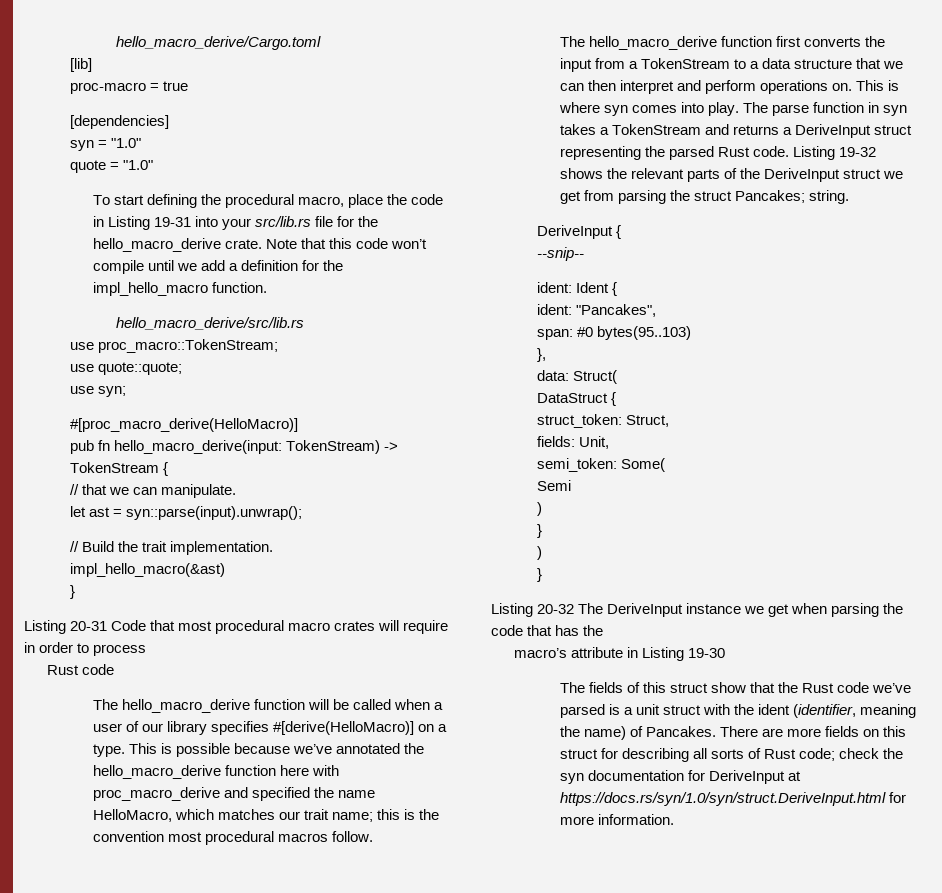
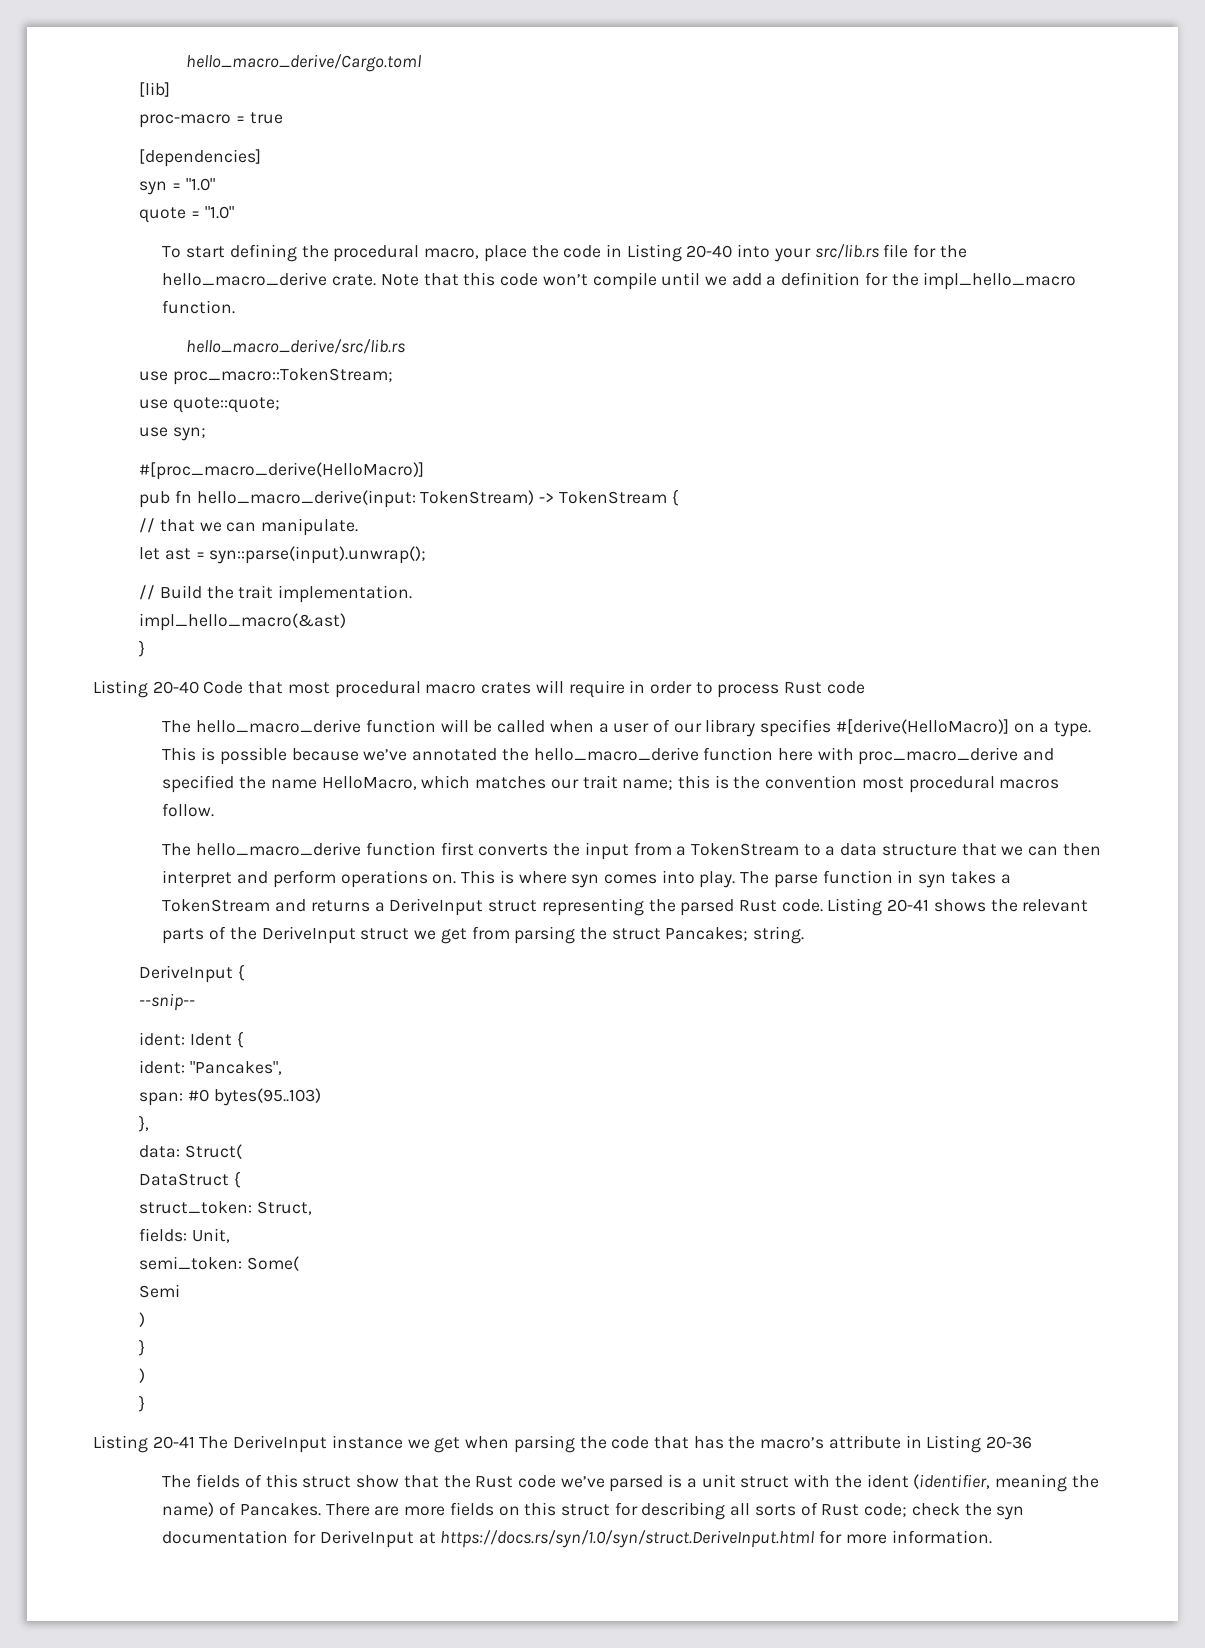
[153,217,191,227] 19-31 -> [686,245,733,258] 20-40
[70,621,108,631] 20-31 -> [152,681,199,694] 20-40
(147, 650) // -> (780, 691) none
[838,147,876,157] 19-32 -> [887,899,930,912] 20-41
[537,604,575,614] 20-32 -> [152,1436,195,1449] 20-41
(604, 630) // -> (756, 1442) none
[688,648,726,658] 19-30 -> [986,1436,1033,1449] 20-36

